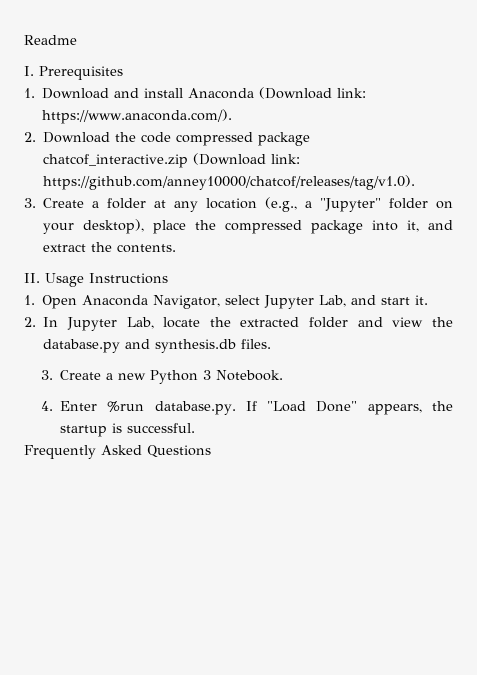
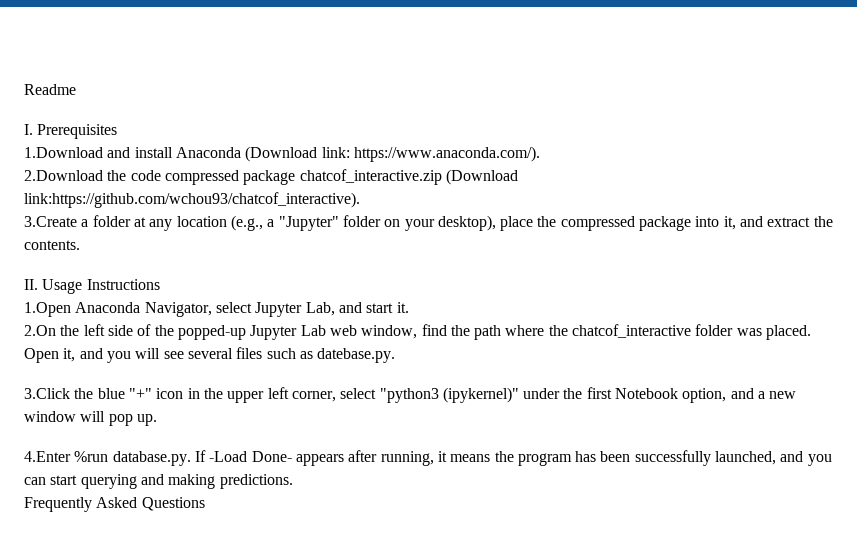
[24,88,110,99] 1. Download -> [24,147,103,158] 1.Download
[24,132,111,143] 2. Download -> [24,170,103,181] 2.Download
[271,154,301,164] [43,175,416,190] [24,198,85,208] link: https://github.com/anney10000/chatcof/releases/tag/v1.0). // 3. Create -> [24,192,360,208] [24,216,77,227] link:https://github.com/wchou93/chatcof_interactive). // 3.Create
[24,295,78,309] 1. Open -> [24,302,71,317] 1.Open
[24,317,454,331] [43,339,272,353] [40,370,284,384] [40,401,453,415] [60,423,196,437] 2. In Jupyter Lab, locate the extracted folder and view the database.py and synthesis.db files. // 3. Create a new Python 3 Notebook. // 4. Enter %run database.py. If "Load Done" appears, the startup is successful. -> [24,324,812,340] [24,347,396,363] [24,387,797,403] [24,411,157,426] [24,450,832,466] [24,474,293,489] 2.On the left side of the popped-up Jupyter Lab web window, find the path where the chatcof_interactive folder was placed. Open it, and you will see several files such as datebase.py. // 3.Click the blue "+" icon in the upper left corner, select "python3 (ipykernel)" under the first Notebook option, and a new window will pop up. // 4.Enter %run database.py. If -Load Done- appears after running, it means the program has been successfully launched, and you can start querying and making predictions.

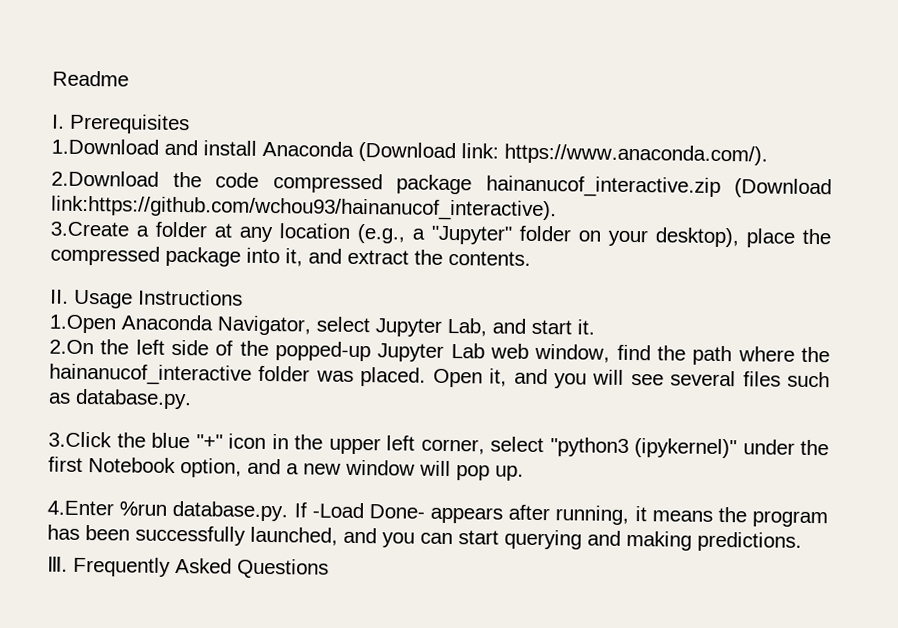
[299,169,518,185] [24,192,360,208] chatcof_interactive.zip (Download link:https://github.com/wchou93/chatcof_interactive). -> [485,175,832,199] [51,195,557,222] hainanucof_interactive.zip (Download link:https://github.com/wchou93/hainanucof_interactive).
[572,324,692,338] chatcof_interactive -> [49,363,252,386] hainanucof_interactive
[317,348,396,363] datebase.py. -> [75,388,192,410] database.py.
(293, 481) none -> [47,556,68,572] Ⅲ.

